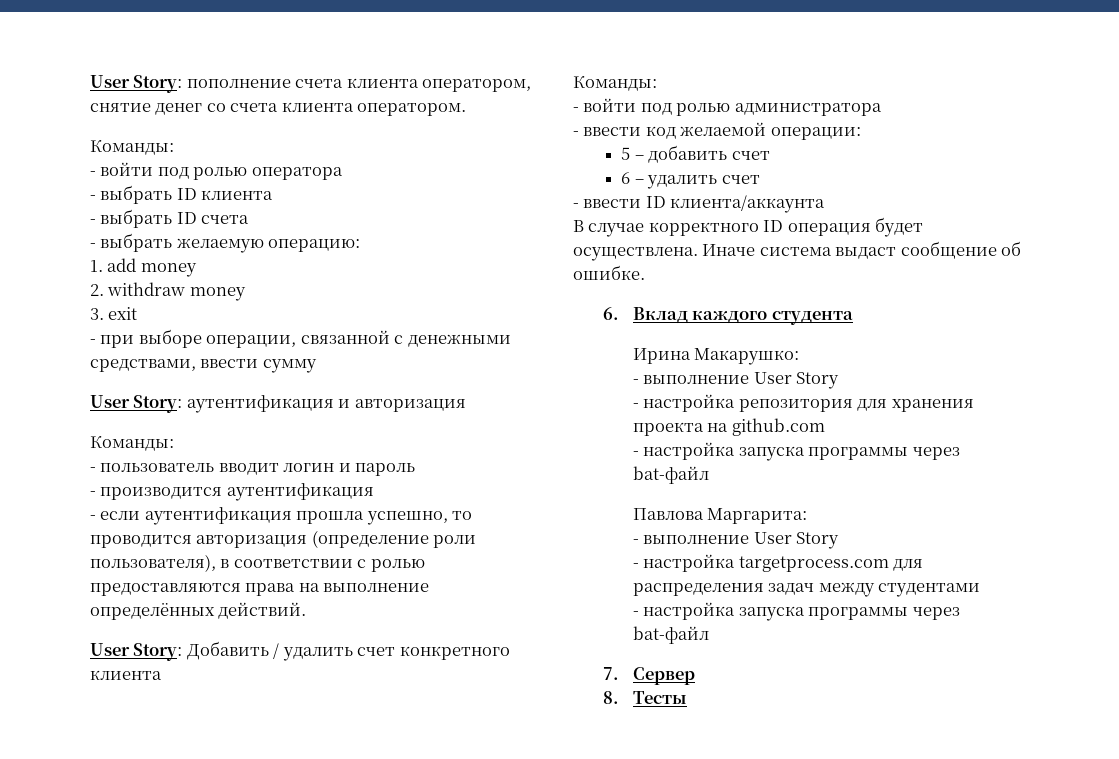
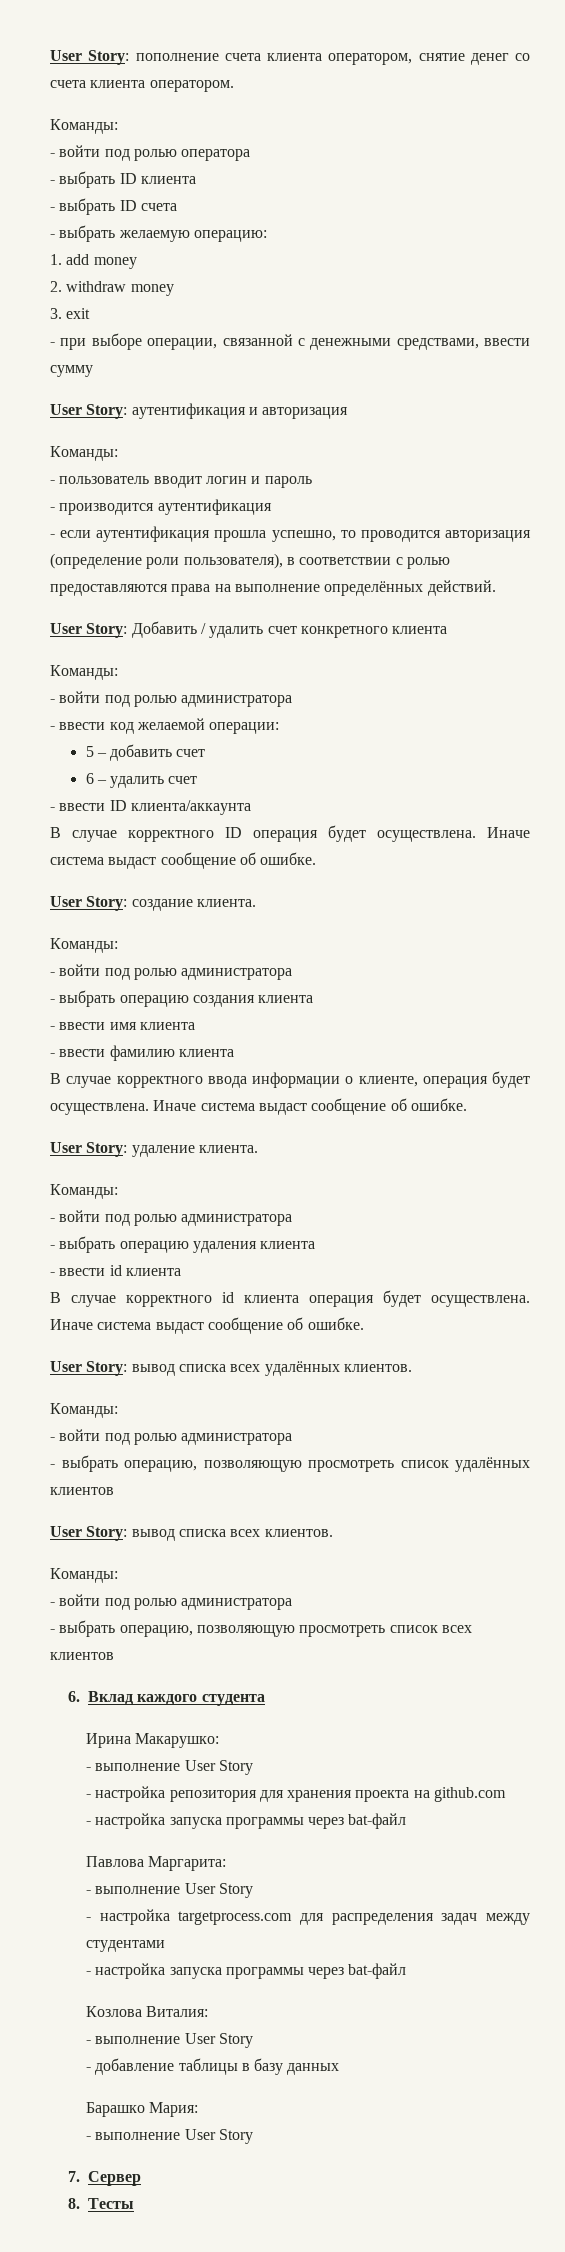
(645, 272) none -> [50,896,256,911] [50,938,118,953] [50,964,293,980] [50,990,314,1007] [50,1022,195,1030] [50,1045,234,1061] [50,1071,530,1088] [50,1098,467,1115] [50,1142,258,1157] [50,1184,118,1199] [50,1210,293,1226] [50,1236,316,1253] [50,1265,181,1276] [50,1290,530,1307] [50,1317,364,1334] [50,1361,412,1376] [50,1403,118,1418] [50,1429,293,1445] [50,1455,530,1472] [50,1487,114,1495] [50,1526,333,1541] [50,1568,118,1583] [50,1594,293,1610] [50,1620,472,1637] [50,1652,114,1660] // User Story: создание клиента. // Команды: // - войти под ролью администратора // - выбрать операцию создания клиента // - ввести имя клиента // - ввести фамилию клиента // В случае корректного ввода информации о клиенте, операция будет осуществлена. Иначе система выдаст сообщение об ошибке. // User Story: удаление клиента. // Команды: // - войти под ролью администратора // - выбрать операцию удаления клиента // - ввести id клиента // В случае корректного id клиента операция будет осуществлена. Иначе система выдаст сообщение об ошибке. // User Story: вывод списка всех удалённых клиентов. // Команды: // - войти под ролью администратора // - выбрать операцию, позволяющую просмотреть список удалённых клиентов // User Story: вывод списка всех клиентов. // Команды: // - войти под ролью администратора // - выбрать операцию, позволяющую просмотреть список всех клиентов
(709, 635) none -> [85,2006,209,2017] [85,2033,253,2048] [85,2058,340,2075] [85,2102,199,2117] [85,2129,253,2144] // Козлова Виталия: // - выполнение User Story // - добавление таблицы в базу данных // Барашко Мария: // - выполнение User Story

